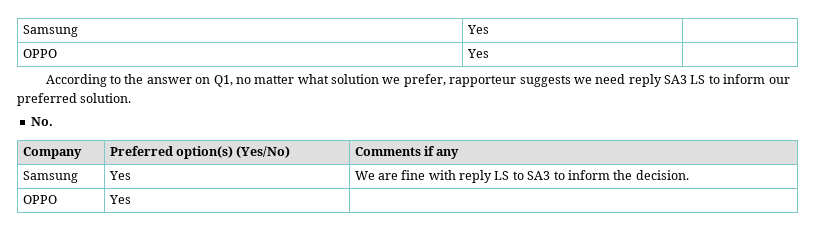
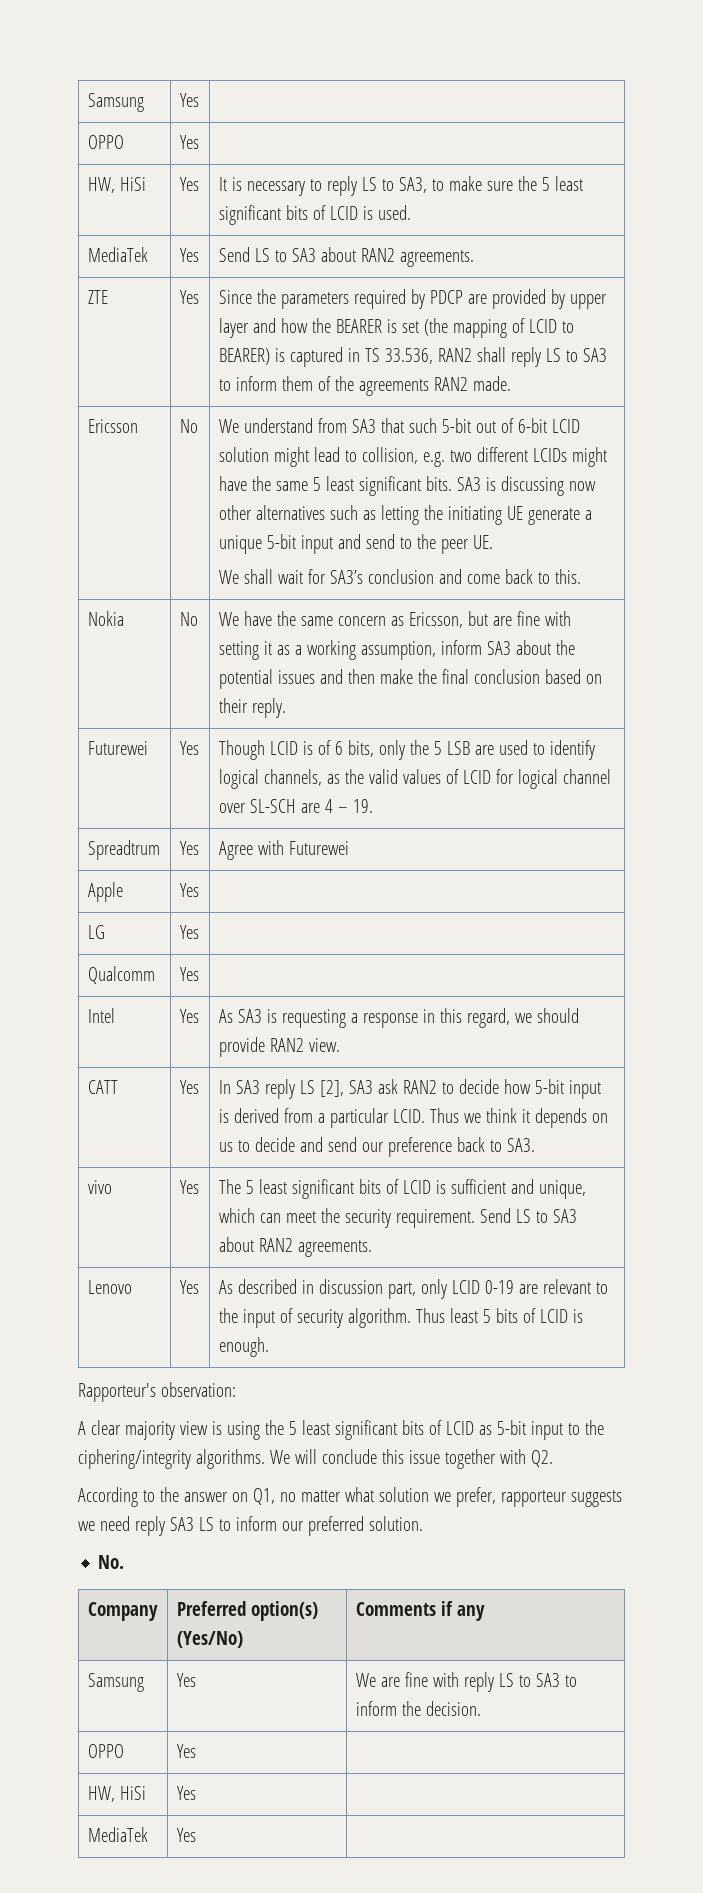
(489, 53) none -> [87,177,146,193] [179,177,199,191] [218,176,583,196] [218,205,411,225] [87,247,148,262] [179,248,199,262] [218,247,474,267] [87,290,108,304] [179,290,199,304] [218,289,607,309] [218,318,574,338] [218,347,607,367] [218,376,511,396] [87,419,138,433] [179,419,198,433] [218,418,580,433] [218,447,607,467] [218,476,596,496] [218,505,592,525] [218,534,493,554] [218,569,581,584] [87,611,124,626] [179,612,198,626] [218,611,571,628] [218,640,575,660] [218,669,602,689] [218,698,286,718] [87,741,148,755] [179,741,199,755] [218,740,595,760] [218,769,611,789] [218,799,373,813] [87,840,160,860] [179,841,199,855] [218,840,349,860] [87,882,123,902] [179,883,199,897] [87,925,105,939] [179,925,199,939] [87,966,155,984] [179,967,199,981] [87,1008,115,1023] [179,1009,199,1023] [218,1008,579,1028] [218,1037,340,1057] [87,1080,118,1094] [179,1080,199,1094] [218,1079,601,1099] [218,1108,608,1128] [218,1137,535,1157] [87,1180,112,1194] [179,1180,199,1194] [218,1179,586,1199] [218,1208,577,1228] [218,1237,372,1257] [87,1280,132,1294] [179,1280,199,1294] [218,1279,608,1299] [218,1308,583,1328] [218,1337,269,1357] [78,1382,237,1402] [78,1420,604,1440] [78,1449,553,1469] // HW, HiSi | Yes | It is necessary to reply LS to SA3, to make sure the 5 least significant bits of LCID is used. // MediaTek | Yes | Send LS to SA3 about RAN2 agreements. // ZTE | Yes | Since the parameters required by PDCP are provided by upper layer and how the BEARER is set (the mapping of LCID to BEARER) is captured in TS 33.536, RAN2 shall reply LS to SA3 to inform them of the agreements RAN2 made. // Ericsson | No | We understand from SA3 that such 5-bit out of 6-bit LCID solution might lead to collision, e.g. two different LCIDs might have the same 5 least significant bits. SA3 is discussing now other alternatives such as letting the initiating UE generate a unique 5-bit input and send to the peer UE. // We shall wait for SA3’s conclusion and come back to this. // Nokia | No | We have the same concern as Ericsson, but are fine with setting it as a working assumption, inform SA3 about the potential issues and then make the final conclusion based on their reply. // Futurewei | Yes | Though LCID is of 6 bits, only the 5 LSB are used to identify logical channels, as the valid values of LCID for logical channel over SL-SCH are 4 – 19. // Spreadtrum | Yes | Agree with Futurewei // Apple | Yes | // LG | Yes | // Qualcomm | Yes | // Intel | Yes | As SA3 is requesting a response in this regard, we should provide RAN2 view. // CATT | Yes | In SA3 reply LS [2], SA3 ask RAN2 to decide how 5-bit input is derived from a particular LCID. Thus we think it depends on us to decide and send our preference back to SA3. // vivo | Yes | The 5 least significant bits of LCID is sufficient and unique, which can meet the security requirement. Send LS to SA3 about RAN2 agreements. // Lenovo | Yes | As described in discussion part, only LCID 0-19 are relevant to the input of security algorithm. Thus least 5 bits of LCID is enough. // Rapporteur's observation: // A clear majority view is using the 5 least significant bits of LCID as 5-bit input to the ciphering/integrity algorithms. We will conclude this issue together with Q2.
(131, 199) none -> [87,1786,146,1802] [176,1786,196,1800] [87,1827,148,1842] [176,1828,196,1842] // HW, HiSi | Yes | // MediaTek | Yes |

